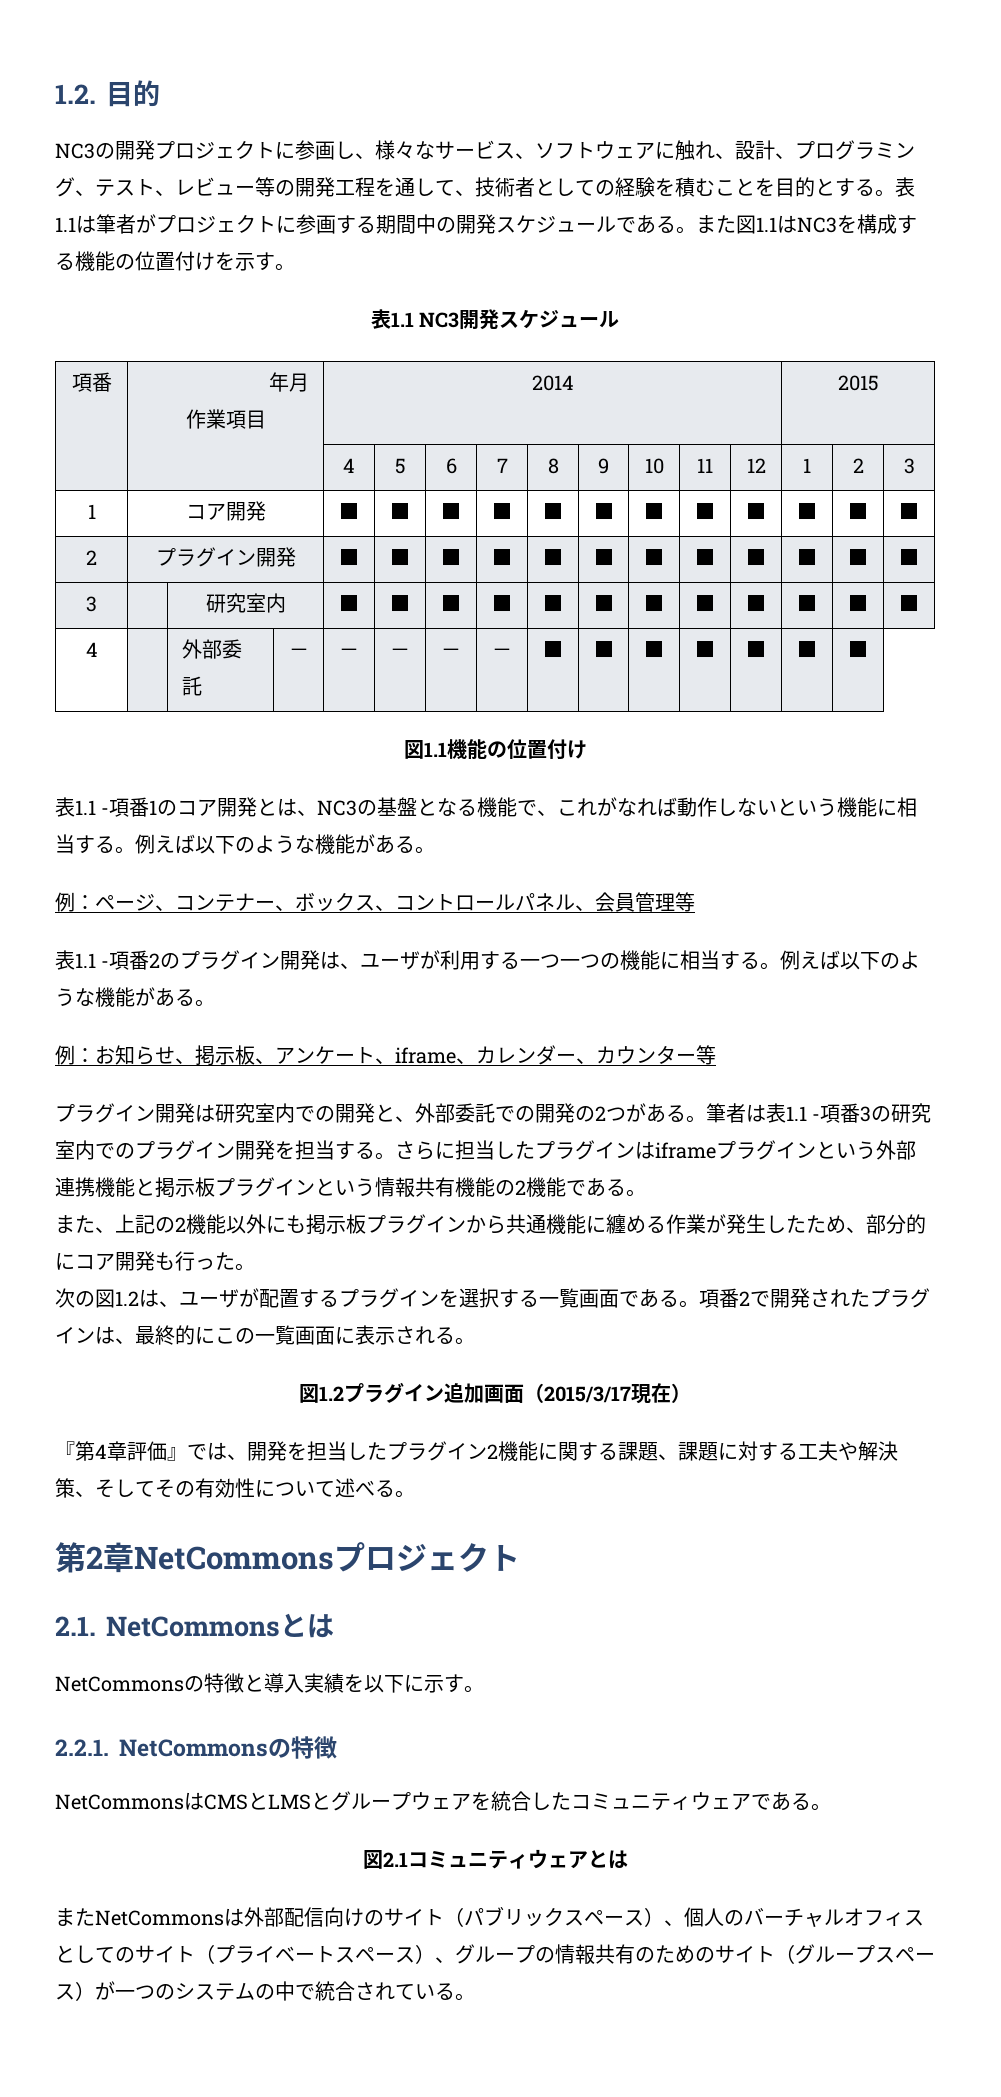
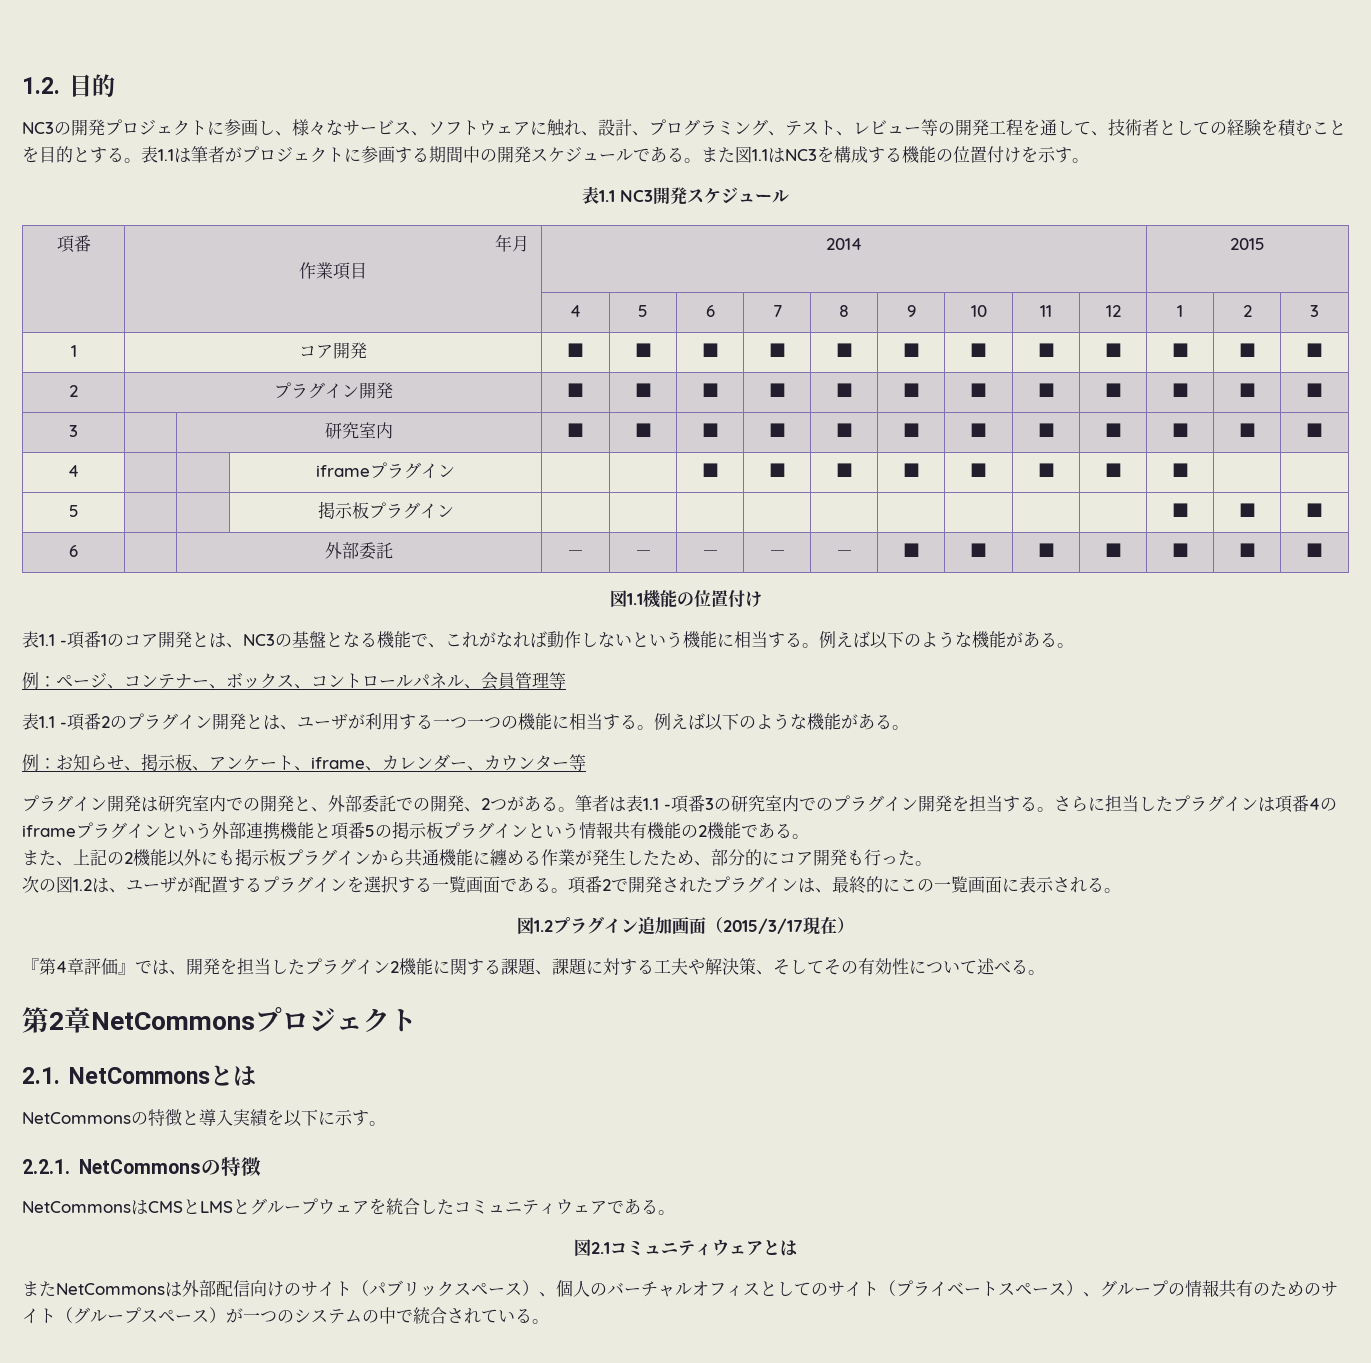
(98, 649) none -> [316,462,455,479] [701,463,719,477] [768,463,786,477] [835,463,853,477] [902,463,920,477] [970,463,987,477] [1037,463,1055,477] [1104,463,1122,477] [1171,463,1189,477] [68,505,79,517] [317,501,454,519] [1171,503,1189,517] [1238,503,1256,517] [1306,503,1323,517] [69,545,78,557] | iframeプラグイン | | | ■ | ■ | ■ | ■ | ■ | ■ | ■ | ■ | | // 5 | | | 掲示板プラグイン | | | | | | | | | | ■ | ■ | ■ // 6 | |
(321, 960) none -> [246,714,263,729] と
[575,1106,595,1122] の -> [464,807,481,812] 、
(655, 1150) none -> [1275,795,1337,813] 項番4の
(155, 1187) none -> [331,822,392,840] 項番5の

